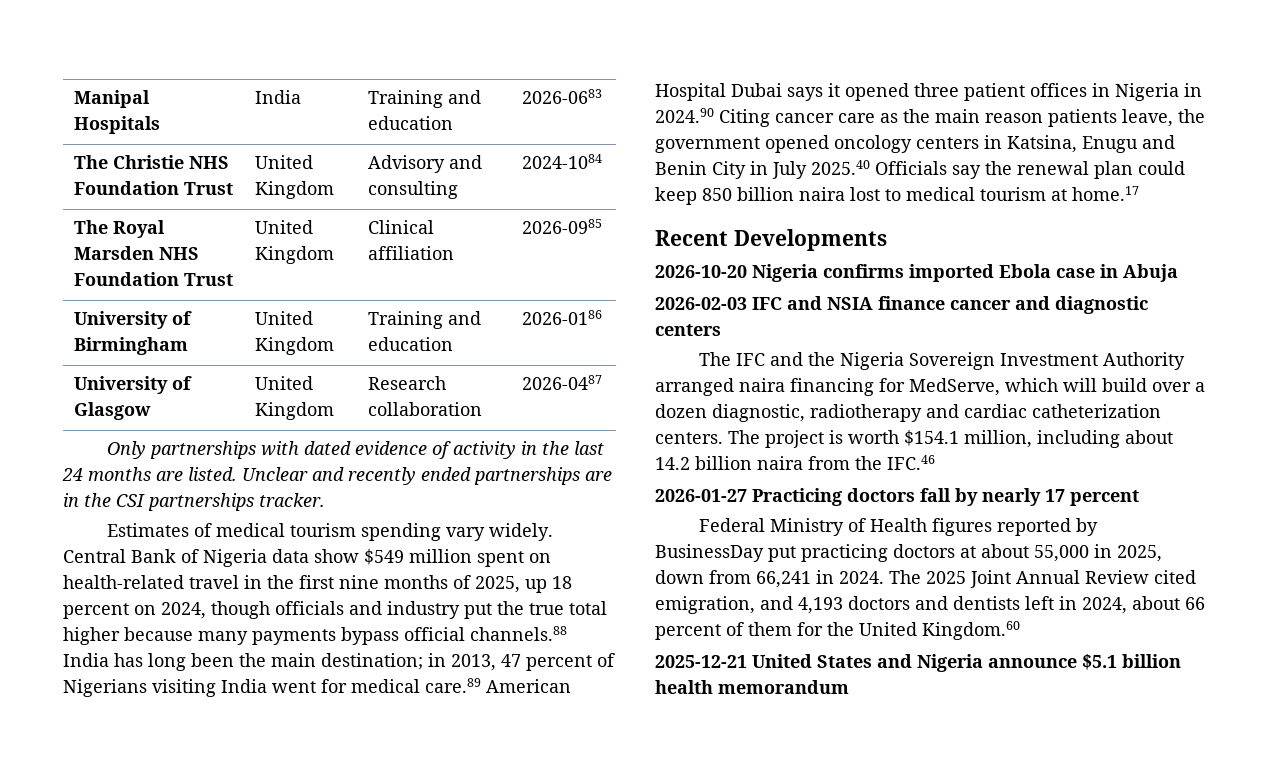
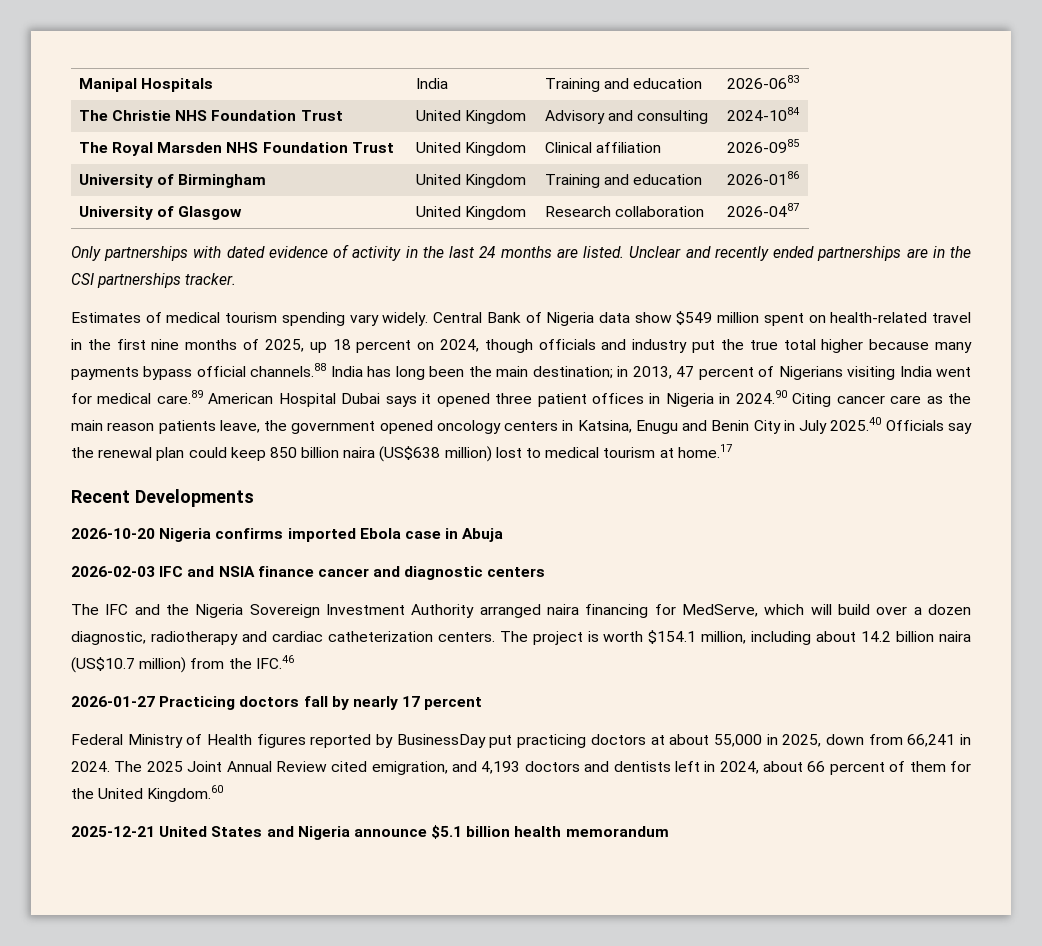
(845, 194) none -> [379,446,492,462] (US$638 million)
(803, 463) none -> [71,657,187,673] (US$10.7 million)

